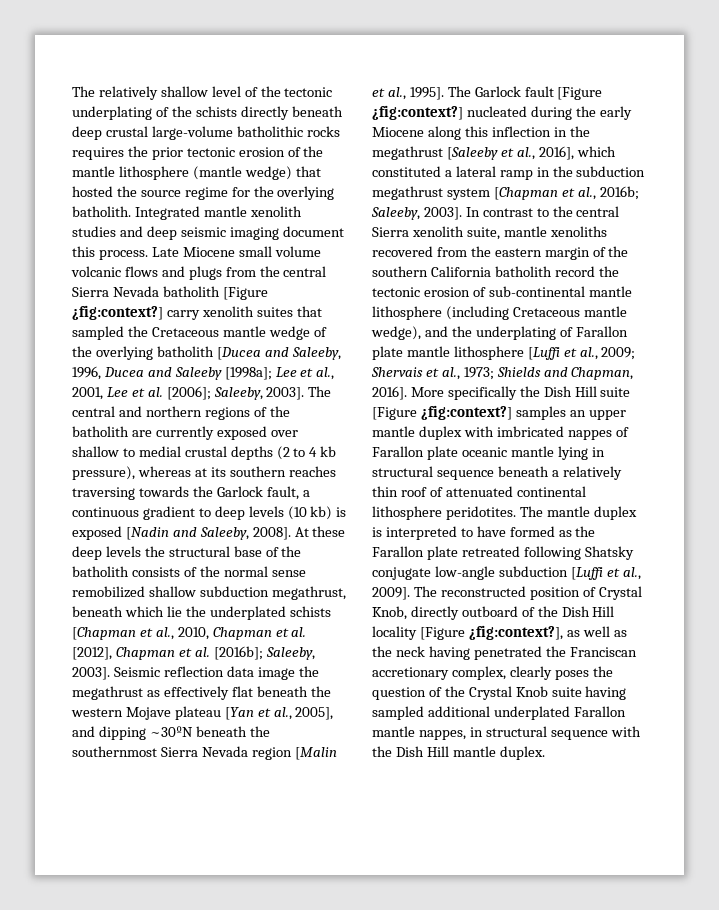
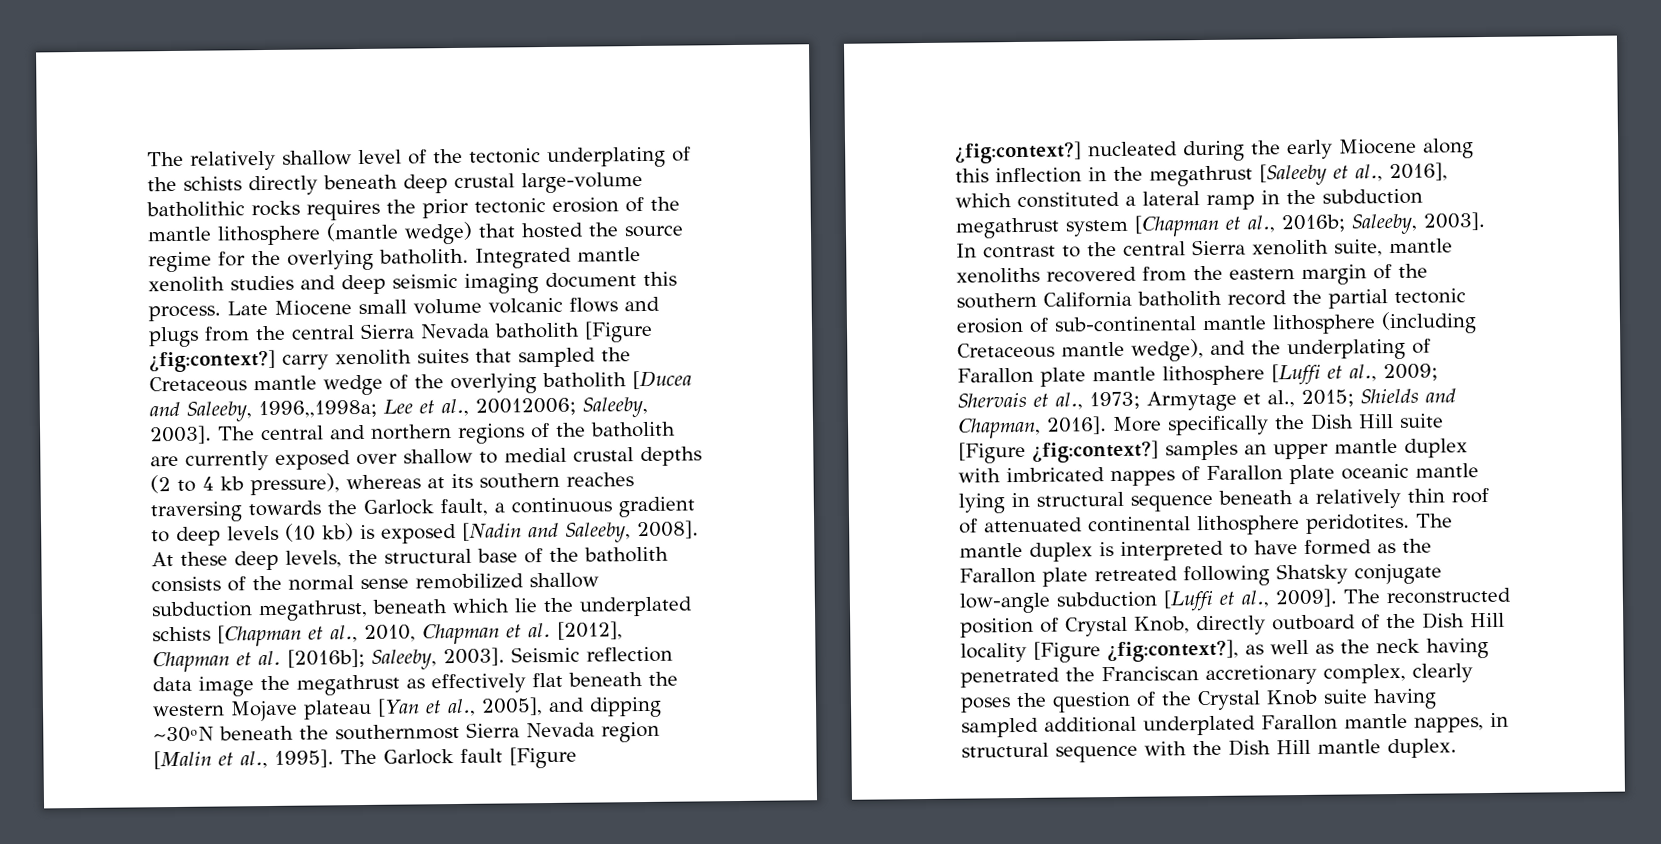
[72,366,335,380] [72,386,211,400] 1996, Ducea and Saleeby [1998a]; Lee et al., 2001, Lee et al. [2006]; -> [258,397,576,419] 1996,,1998a; Lee et al., 20012006;
[105,546,141,557] levels -> [285,550,342,568] levels,
(619, 271) none -> [1328,289,1388,309] partial
(494, 373) none -> [1146,389,1354,412] Armytage et al., 2015;

